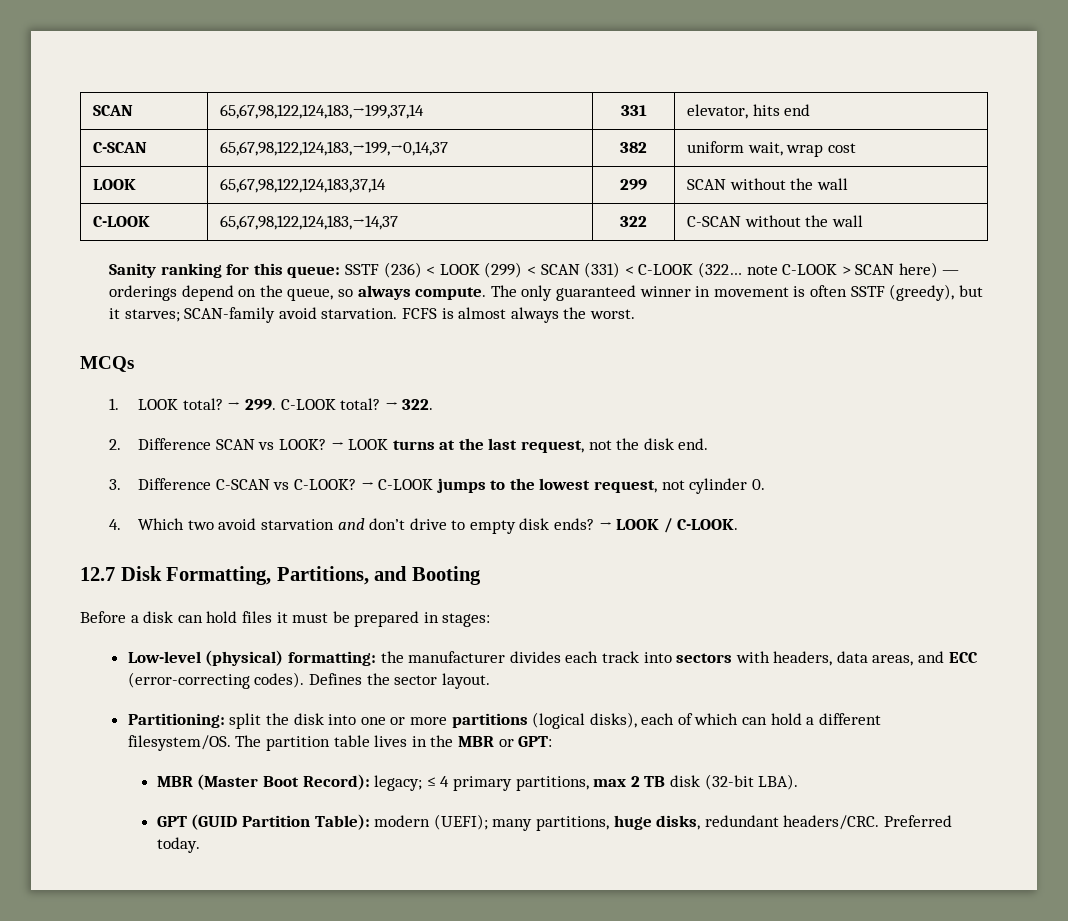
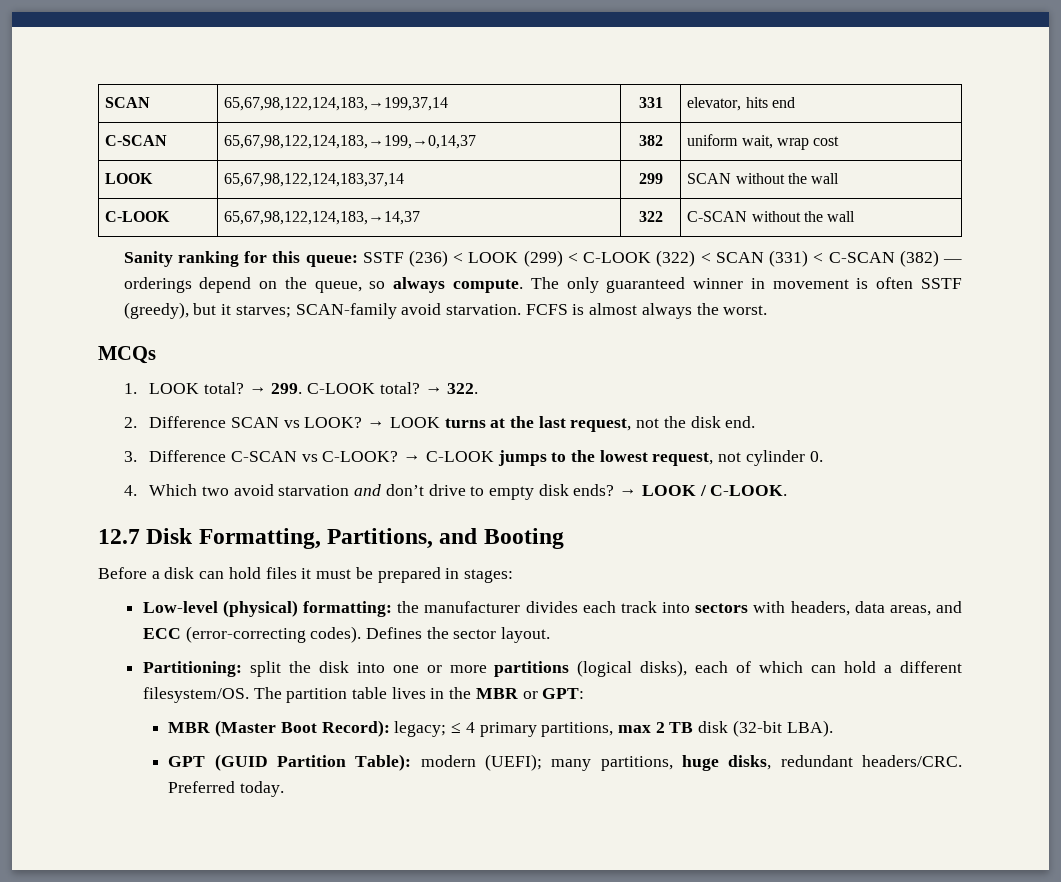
[540,262,938,278] SCAN (331) < C-LOOK (322… note C-LOOK > SCAN here) -> [583,250,939,267] C-LOOK (322) < SCAN (331) < C-SCAN (382)

